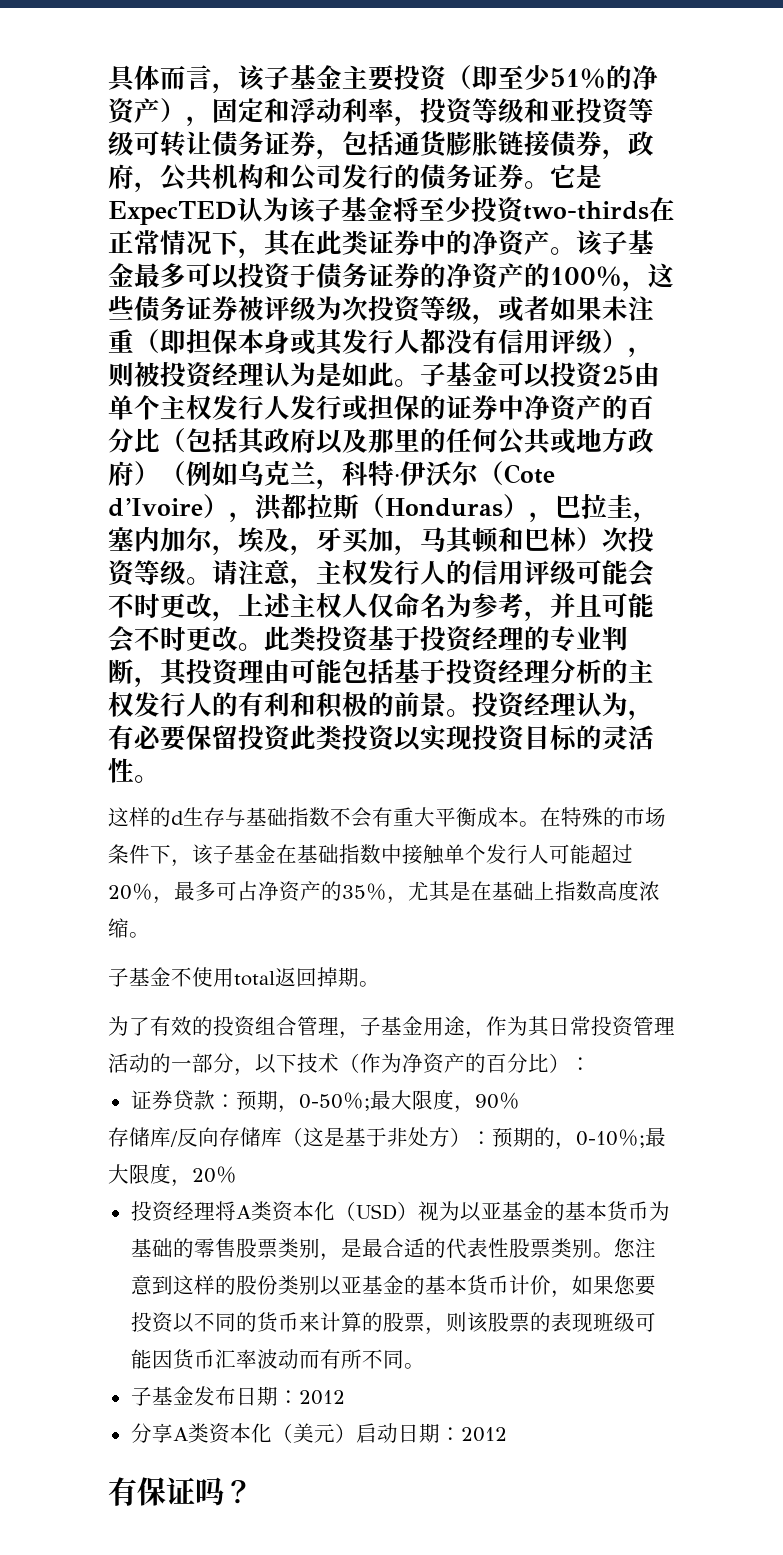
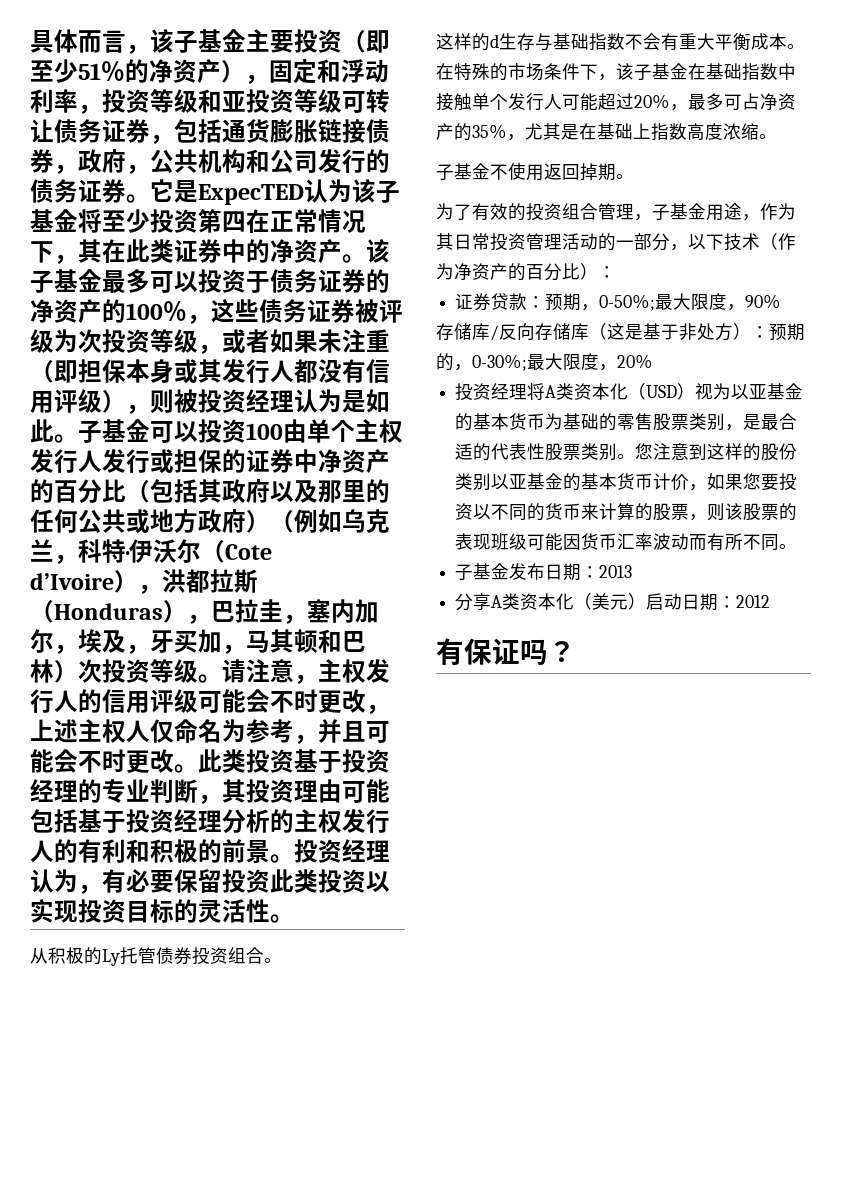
[523,201,649,220] two-thirds -> [198,209,246,233] 第四
[602,365,634,384] 25 -> [246,423,283,440] 100
(160, 779) none -> [30,947,282,966] // 从积极的Ly托管债券投资组合。
[234,971,275,986] total -> (544, 172) none
[576,1131,618,1146] 0-10 -> [472,355,504,368] 0-30
[298,1390,345,1405] 2012 -> [599,565,633,578] 2013

